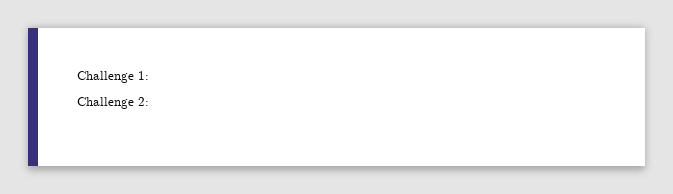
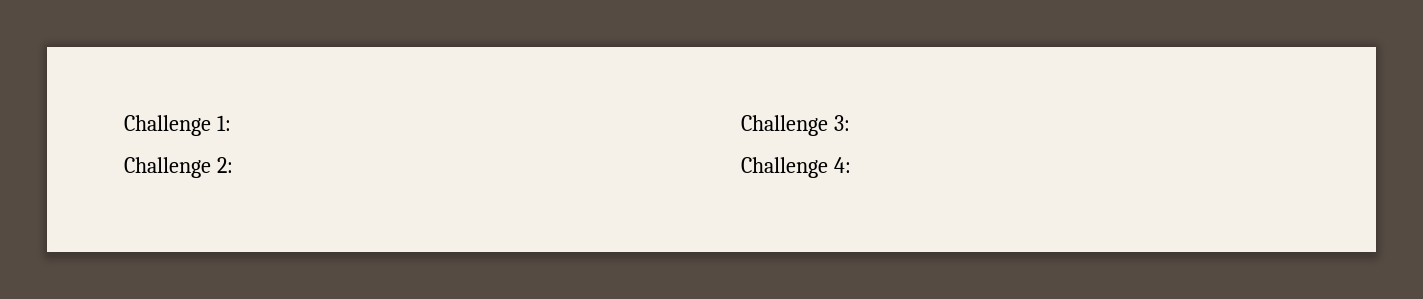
(149, 101) none -> [741,115,850,136] [741,157,851,178] // Challenge 3: // Challenge 4:

